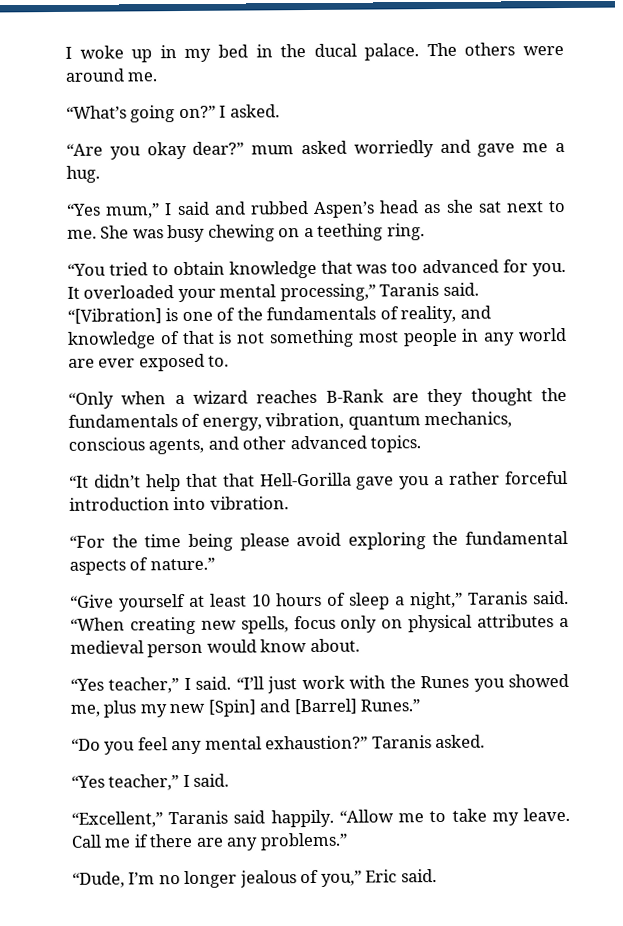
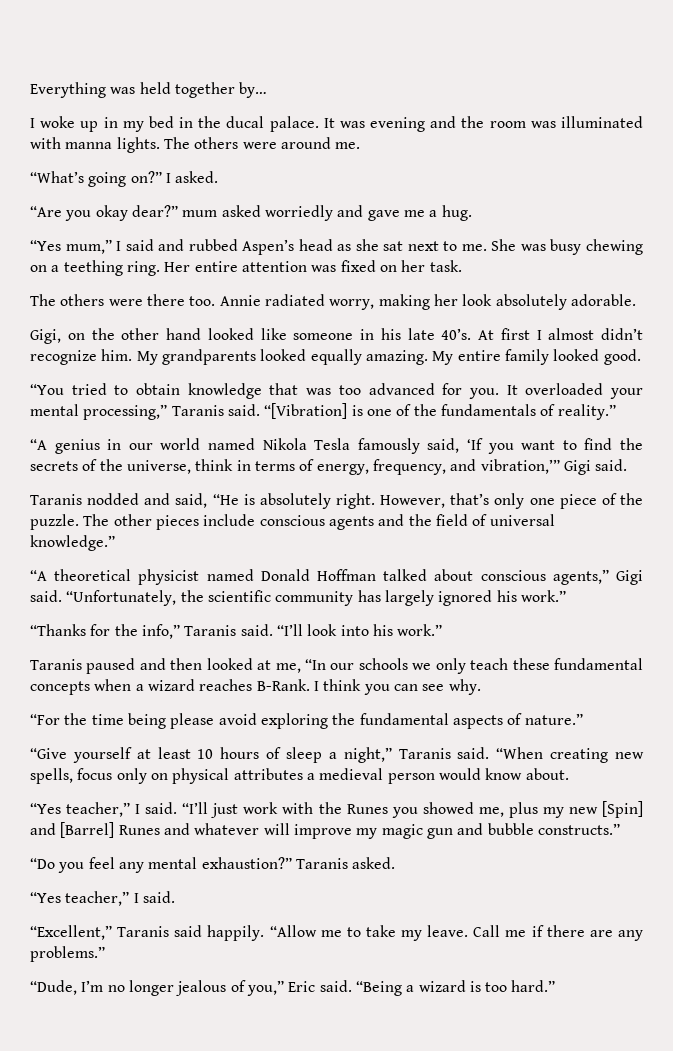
(65, 52) none -> [30,82,268,98] Everything was held together by… //
(420, 52) none -> [323,116,644,132] [30,137,160,153] It was evening and the room was illuminated with manna lights.
(425, 232) none -> [164,260,462,272] [30,294,636,310] [30,328,643,344] [30,349,641,365] Her entire attention was fixed on her task. // The others were there too. Annie radiated worry, making her look absolutely adorable. // Gigi, on the other hand looked like someone in his late 40’s. At first I almost didn’t recognize him. My grandparents looked equally amazing. My entire family looked good.
[400,305,491,324] [67,327,568,349] [68,353,230,372] [68,387,567,409] [68,411,513,431] [68,435,422,455] [69,470,568,492] [69,496,289,511] reality, and knowledge of that is not something most people in any world are ever exposed to. // “Only when a wizard reaches B-Rank are they thought the fundamentals of energy, vibration, quantum mechanics, conscious agents, and other advanced topics. // “It didn’t help that that Hell-Gorilla gave you a rather forceful introduction into vibration. -> [557,404,616,420] [30,438,644,454] [30,459,628,475] [30,493,643,509] [30,514,555,530] [30,535,115,551] [30,569,644,585] [30,590,566,606] [30,624,443,639] [30,658,644,674] [30,679,481,695] reality.” // “A genius in our world named Nikola Tesla famously said, ‘If you want to find the secrets of the universe, think in terms of energy, frequency, and vibration,’” Gigi said. // Taranis nodded and said, “He is absolutely right. However, that’s only one piece of the puzzle. The other pieces include conscious agents and the field of universal knowledge.” // “A theoretical physicist named Donald Hoffman talked about conscious agents,” Gigi said. “Unfortunately, the scientific community has largely ignored his work.” // “Thanks for the info,” Taranis said. “I’ll look into his work.” // Taranis paused and then looked at me, “In our schools we only teach these fundamental concepts when a wizard reaches B-Rank. I think you can see why.
[360,699,421,712] Runes.” -> [118,823,620,839] Runes and whatever will improve my magic gun and bubble constructs.”
(437, 876) none -> [355,980,556,996] “Being a wizard is too hard.”

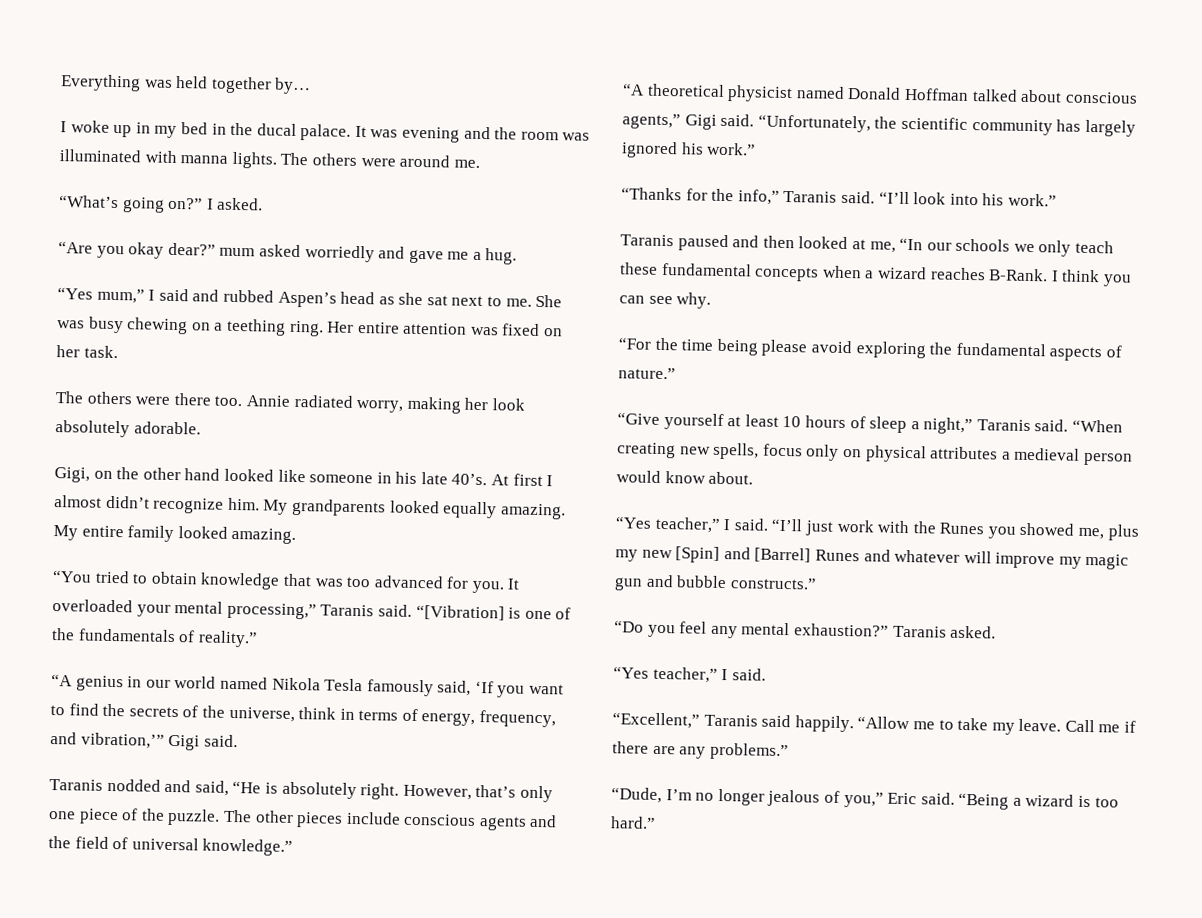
[603,349,641,365] good. -> [231,527,297,545] amazing.

